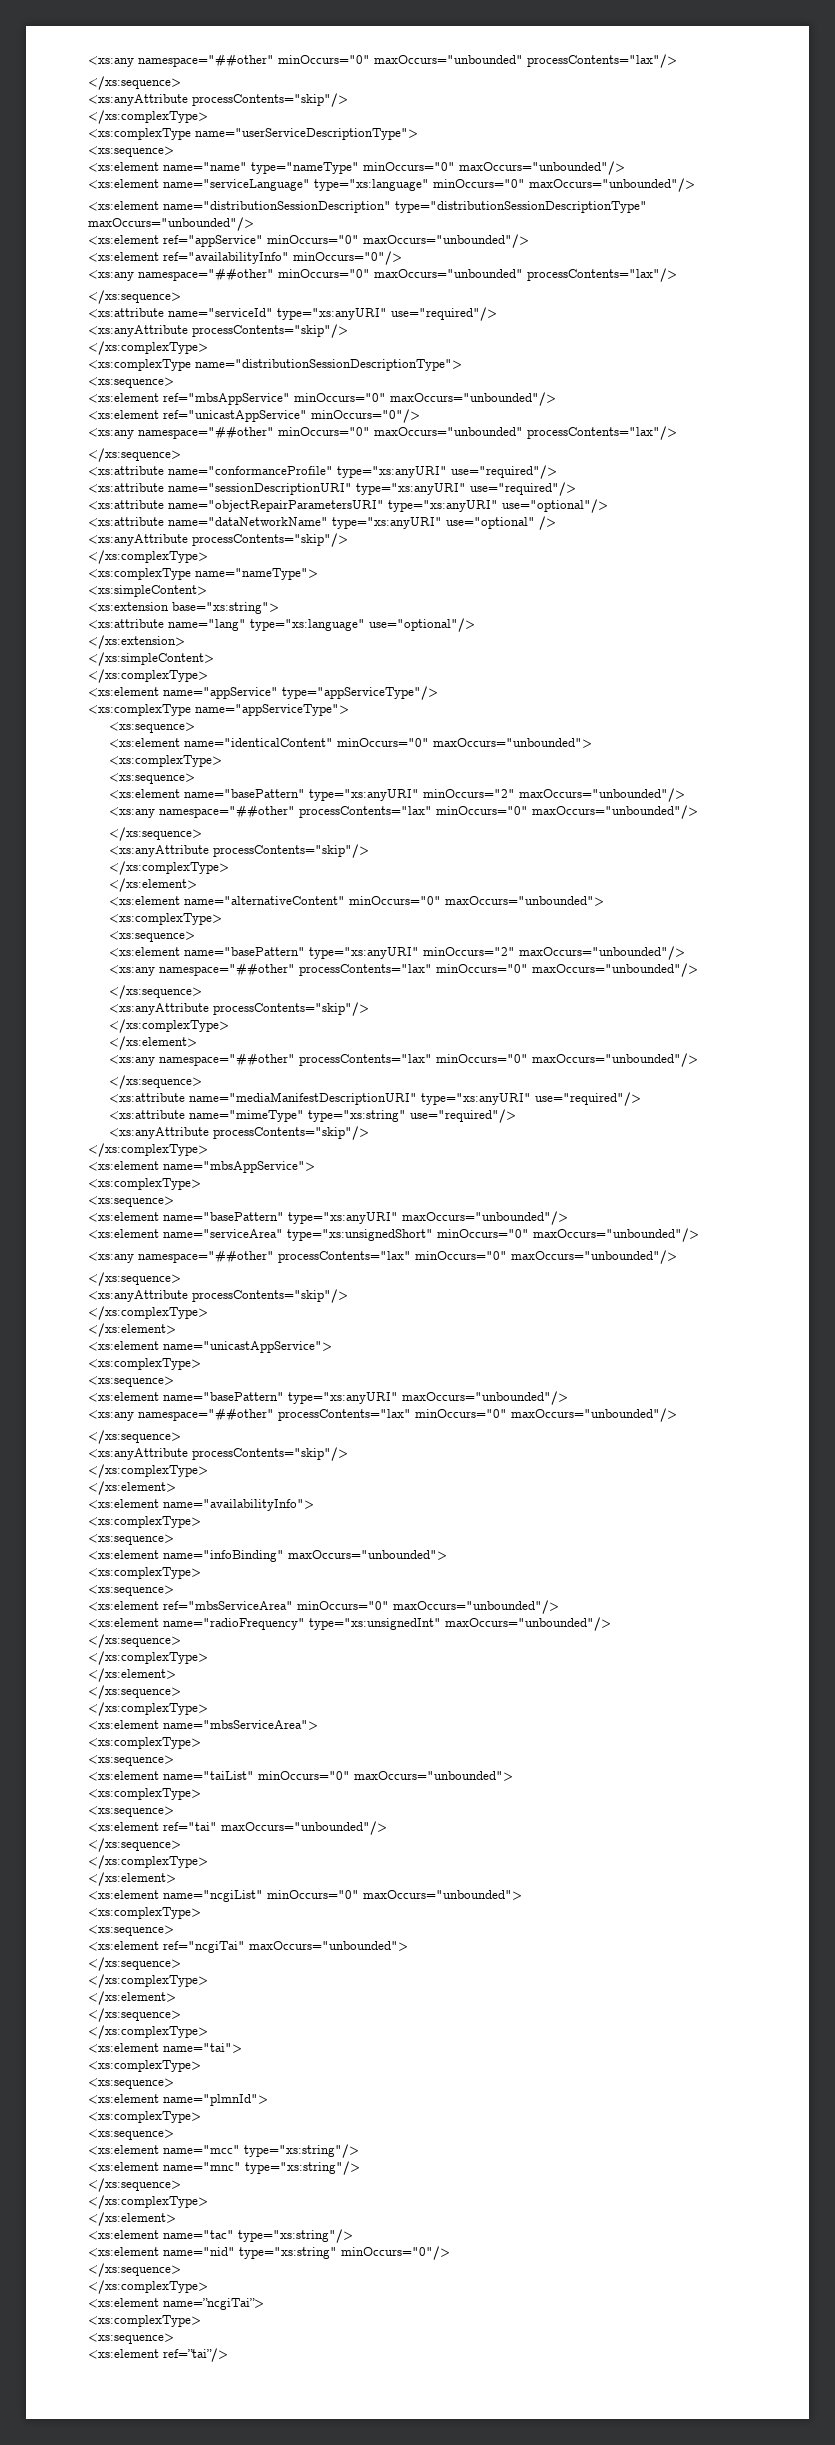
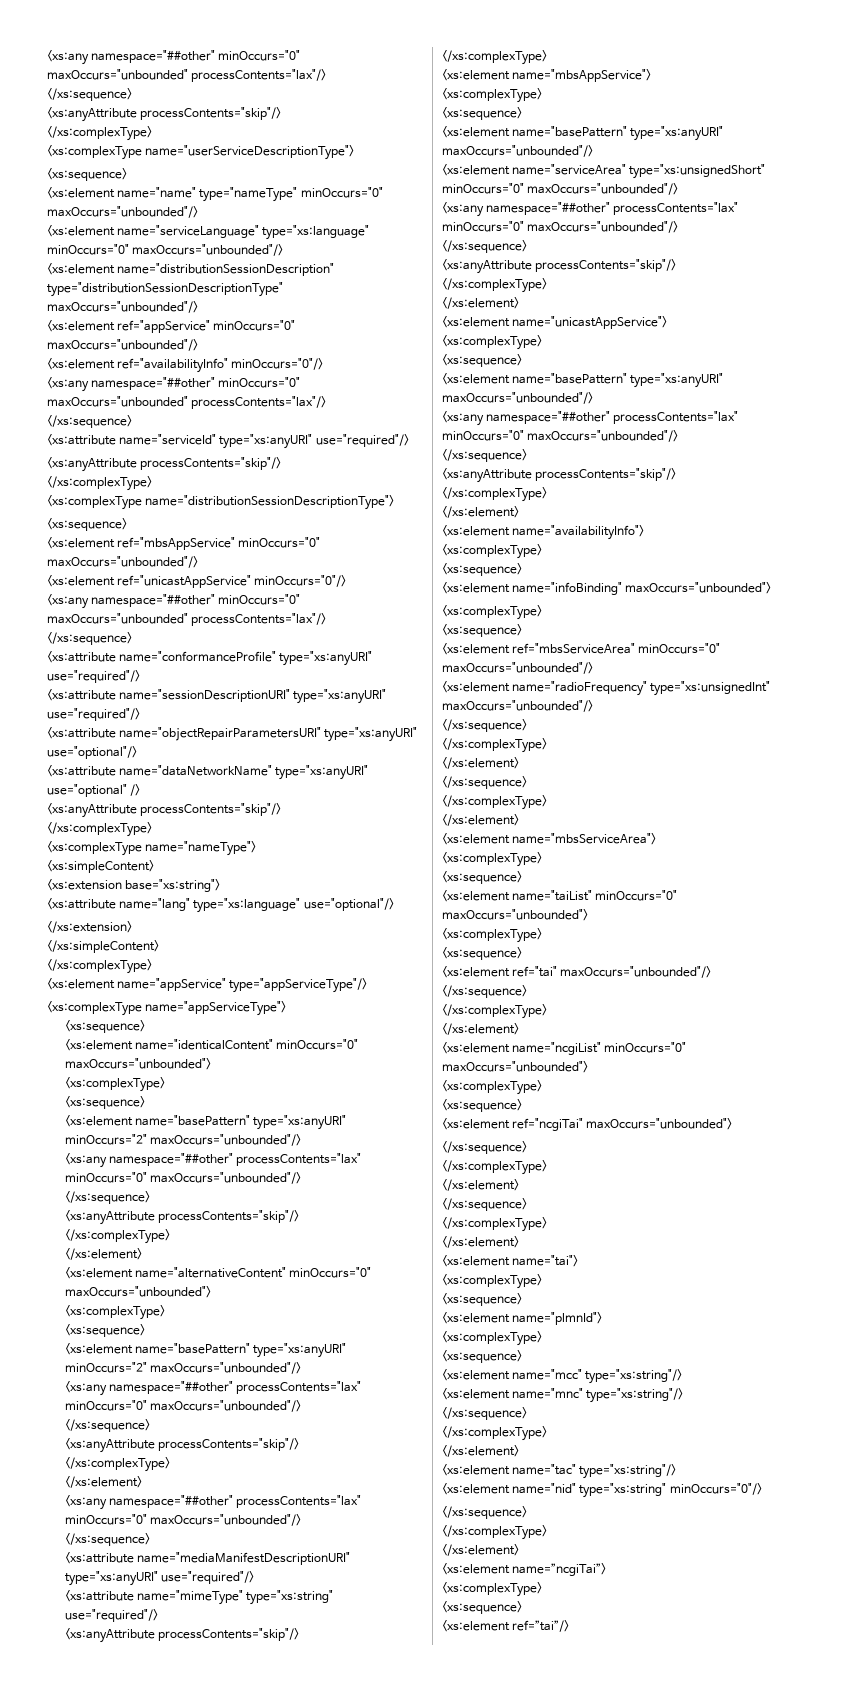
(208, 1709) none -> [442,814,519,826] // </xs:element>
(208, 2032) none -> [442,1236,519,1248] // </xs:element>
(208, 2287) none -> [442,1544,519,1556] // </xs:element>

